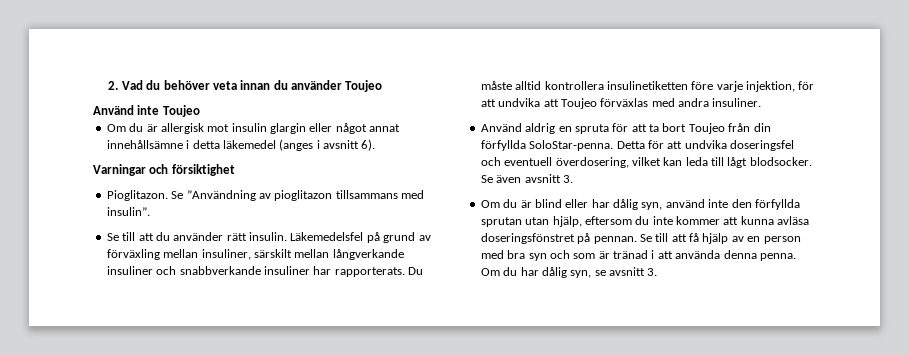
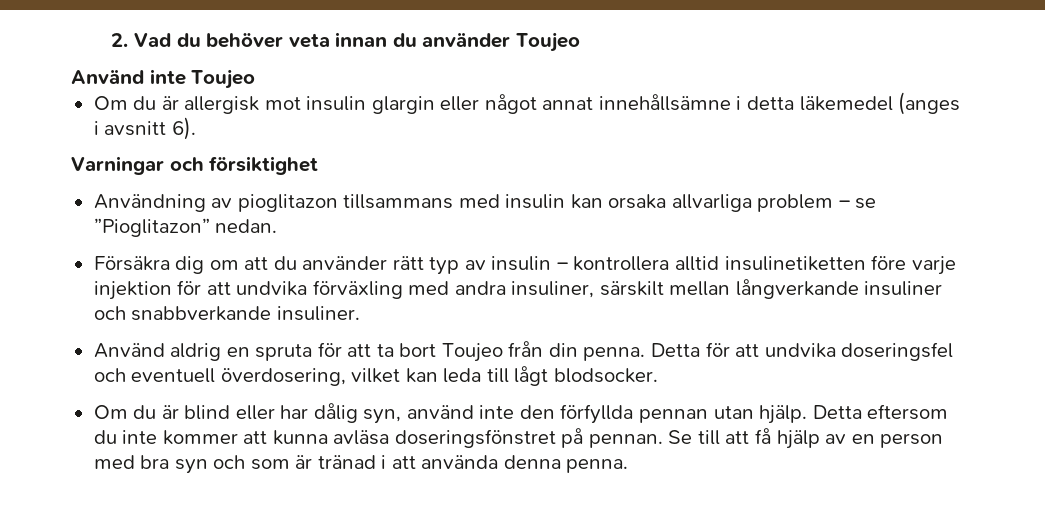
[106,190,256,201] Pioglitazon. Se ”Användning -> [93,194,206,212] Användning
[106,207,150,216] [106,232,431,243] [106,249,199,260] insulin”. // Se till att du använder rätt insulin. Läkemedelsfel på grund av förväxling mellan -> [505,194,877,212] [93,218,278,237] [93,255,956,275] [93,280,506,300] insulin kan orsaka allvarliga problem – se ”Pioglitazon” nedan. // Försäkra dig om att du använder rätt typ av insulin – kontrollera alltid insulinetiketten före varje injektion för att undvika förväxling med andra
[263,266,423,277] [480,81,815,92] [480,98,709,109] insuliner har rapporterats. Du måste alltid kontrollera insulinetiketten före varje injektion, för att undvika att Toujeo förväxlas med andra -> (272, 313) none
[480,140,614,151] förfyllda SoloStar-penna. -> [583,347,646,361] penna.
[480,174,573,183] Se även avsnitt 3. -> (658, 375) none
[480,216,582,227] sprutan utan hjälp, -> [638,405,862,424] pennan utan hjälp. Detta
[480,267,658,278] Om du har dålig syn, se avsnitt 3. -> (629, 466) none

